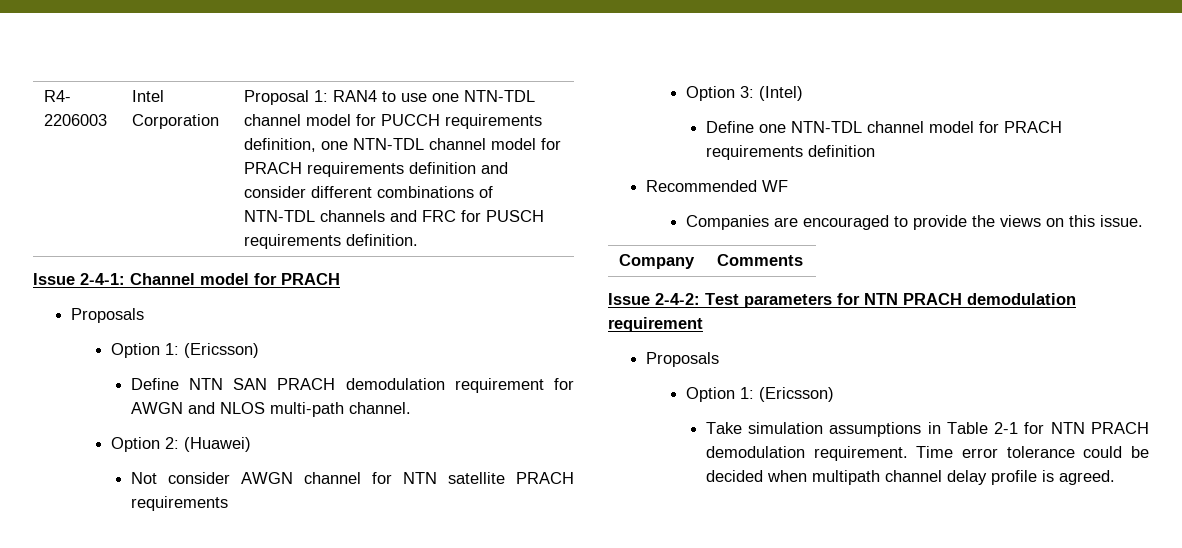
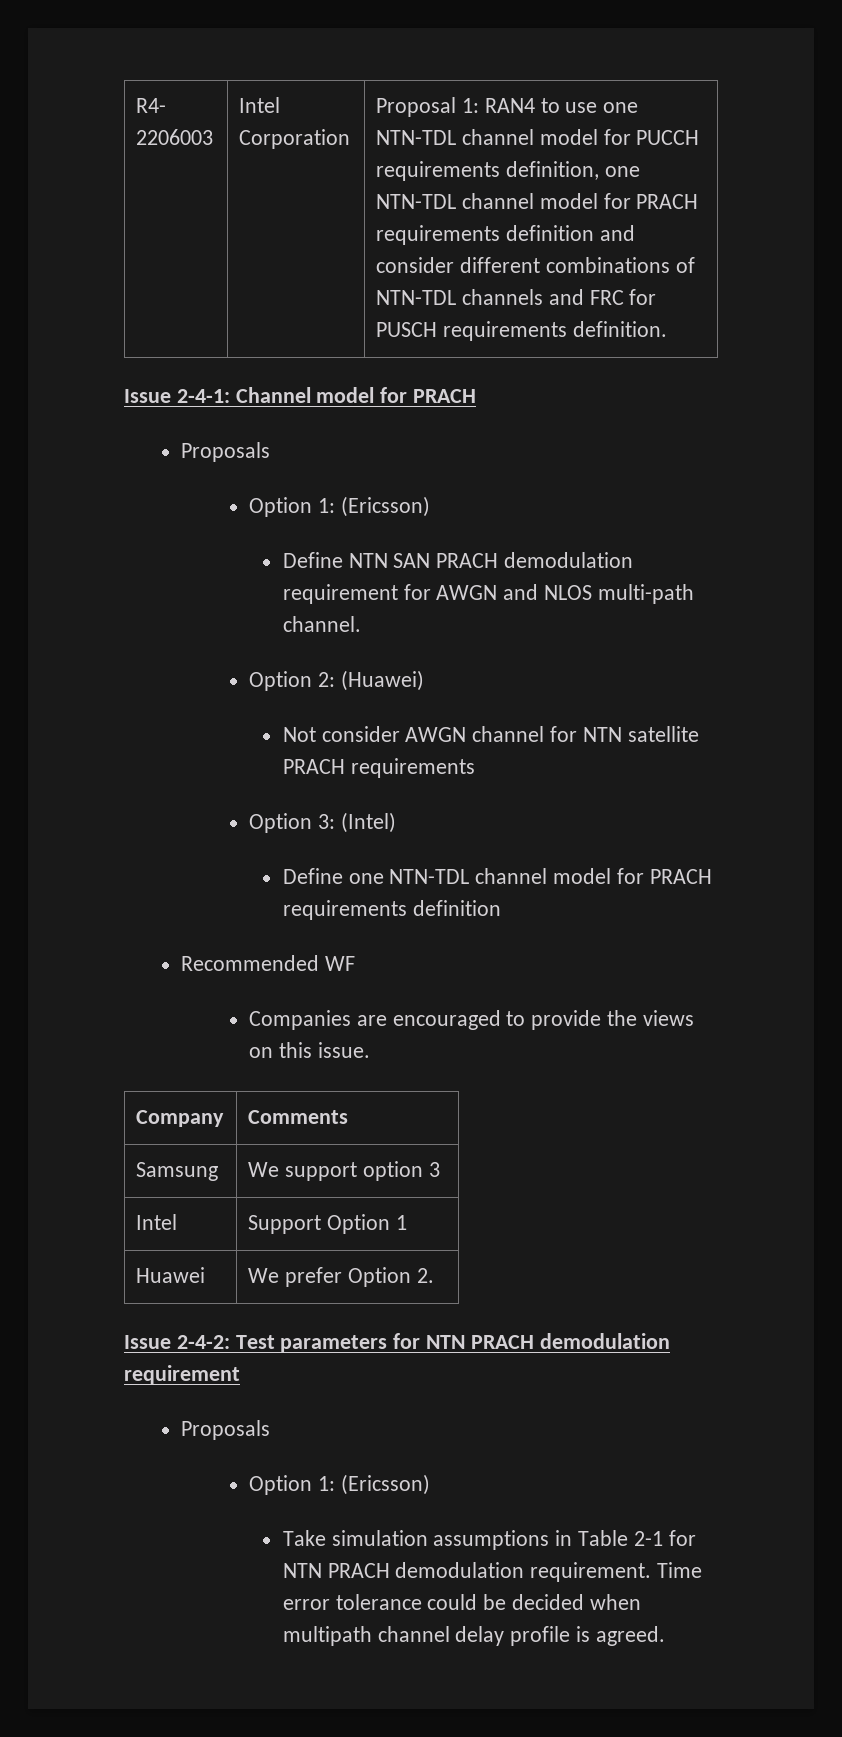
(804, 260) none -> [136,1162,219,1181] [248,1161,440,1181] [136,1214,178,1230] [248,1214,407,1234] [136,1267,206,1283] [248,1267,434,1287] // Samsung | We support option 3 // Intel | Support Option 1 // Huawei | We prefer Option 2.

